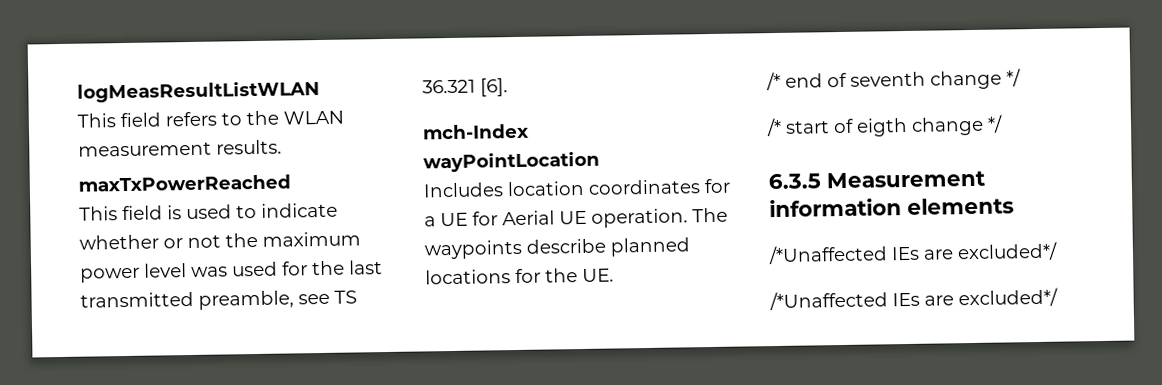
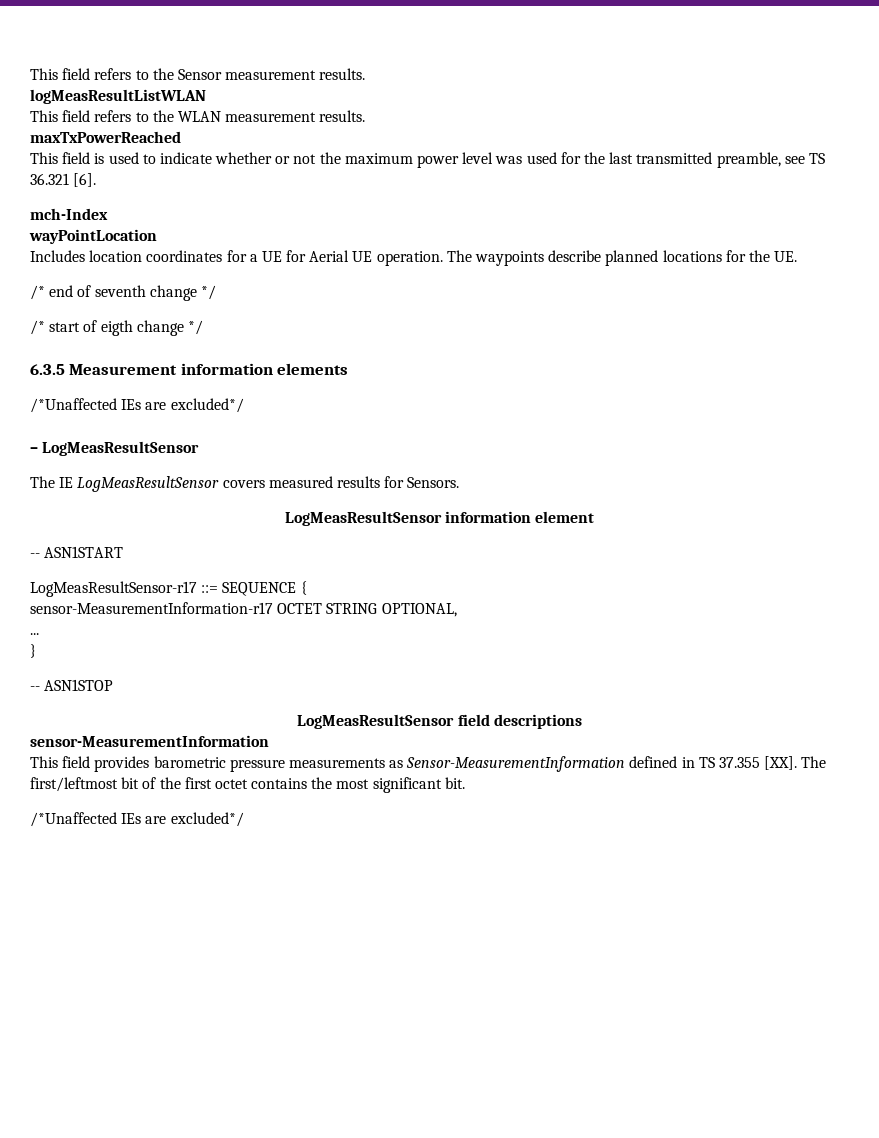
(77, 91) none -> [30,68,366,80] This field refers to the Sensor measurement results. //
(1058, 251) none -> [30,441,200,456] [30,476,460,492] [284,511,595,526] [30,546,124,558] [30,581,307,597] [30,602,457,617] [30,633,39,635] [30,644,36,658] [30,679,114,691] [297,714,582,729] [30,735,269,747] [30,756,827,772] [30,777,465,793] // – LogMeasResultSensor // The IE LogMeasResultSensor covers measured results for Sensors. // LogMeasResultSensor information element // -- ASN1START // LogMeasResultSensor-r17 ::= SEQUENCE { // sensor-MeasurementInformation-r17 OCTET STRING OPTIONAL, // ... // } // -- ASN1STOP // LogMeasResultSensor field descriptions // sensor-MeasurementInformation // This field provides barometric pressure measurements as Sensor-MeasurementInformation defined in TS 37.355 [XX]. The first/leftmost bit of the first octet contains the most significant bit.

